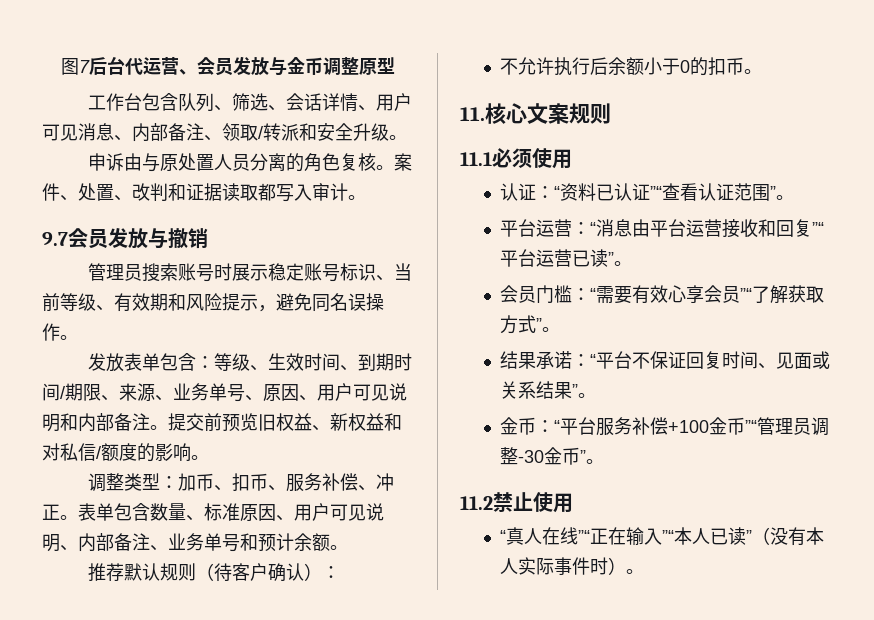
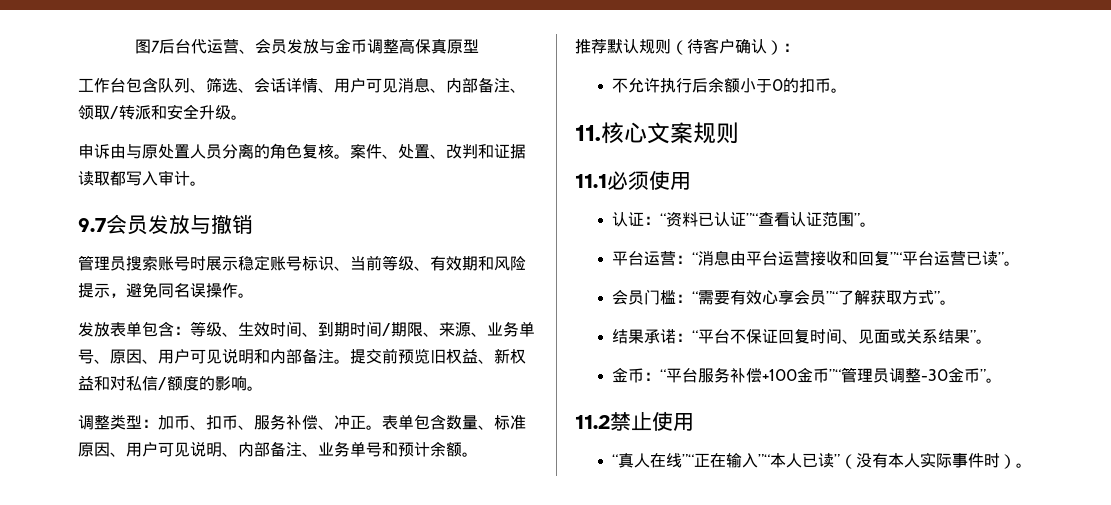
(359, 66) none -> [399,38,447,54] 高保真

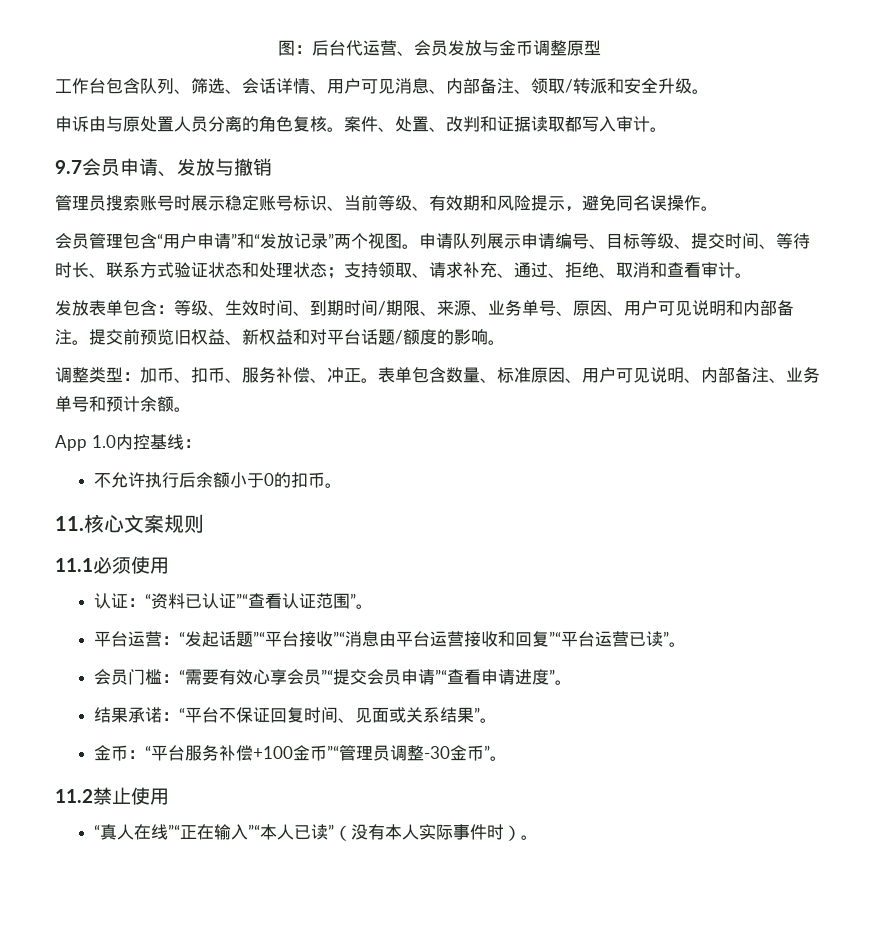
[135,39,160,54] 图7 -> [277,40,312,56] 图：
[399,38,447,54] 高保真 -> (567, 48) none
(148, 225) none -> [120,158,177,177] 申请、
(254, 295) none -> [55,233,810,249] [55,262,752,279] // 会员管理包含“用户申请”和“发放记录”两个视图。申请队列展示申请编号、目标等级、提交时间、等待时长、联系方式验证状态和处理状态；支持领取、请求补充、通过、拒绝、取消和查看审计。
[126,376,158,391] 私信 -> [327,329,395,345] 平台话题
[575,38,783,55] 推荐默认规则（待客户确认） -> [55,434,184,451] App 1.0内控基线
(699, 258) none -> [185,631,346,647] 发起话题”“平台接收”“
[838,290,935,305] 了解获取方式 -> [333,669,550,685] 提交会员申请”“查看申请进度

